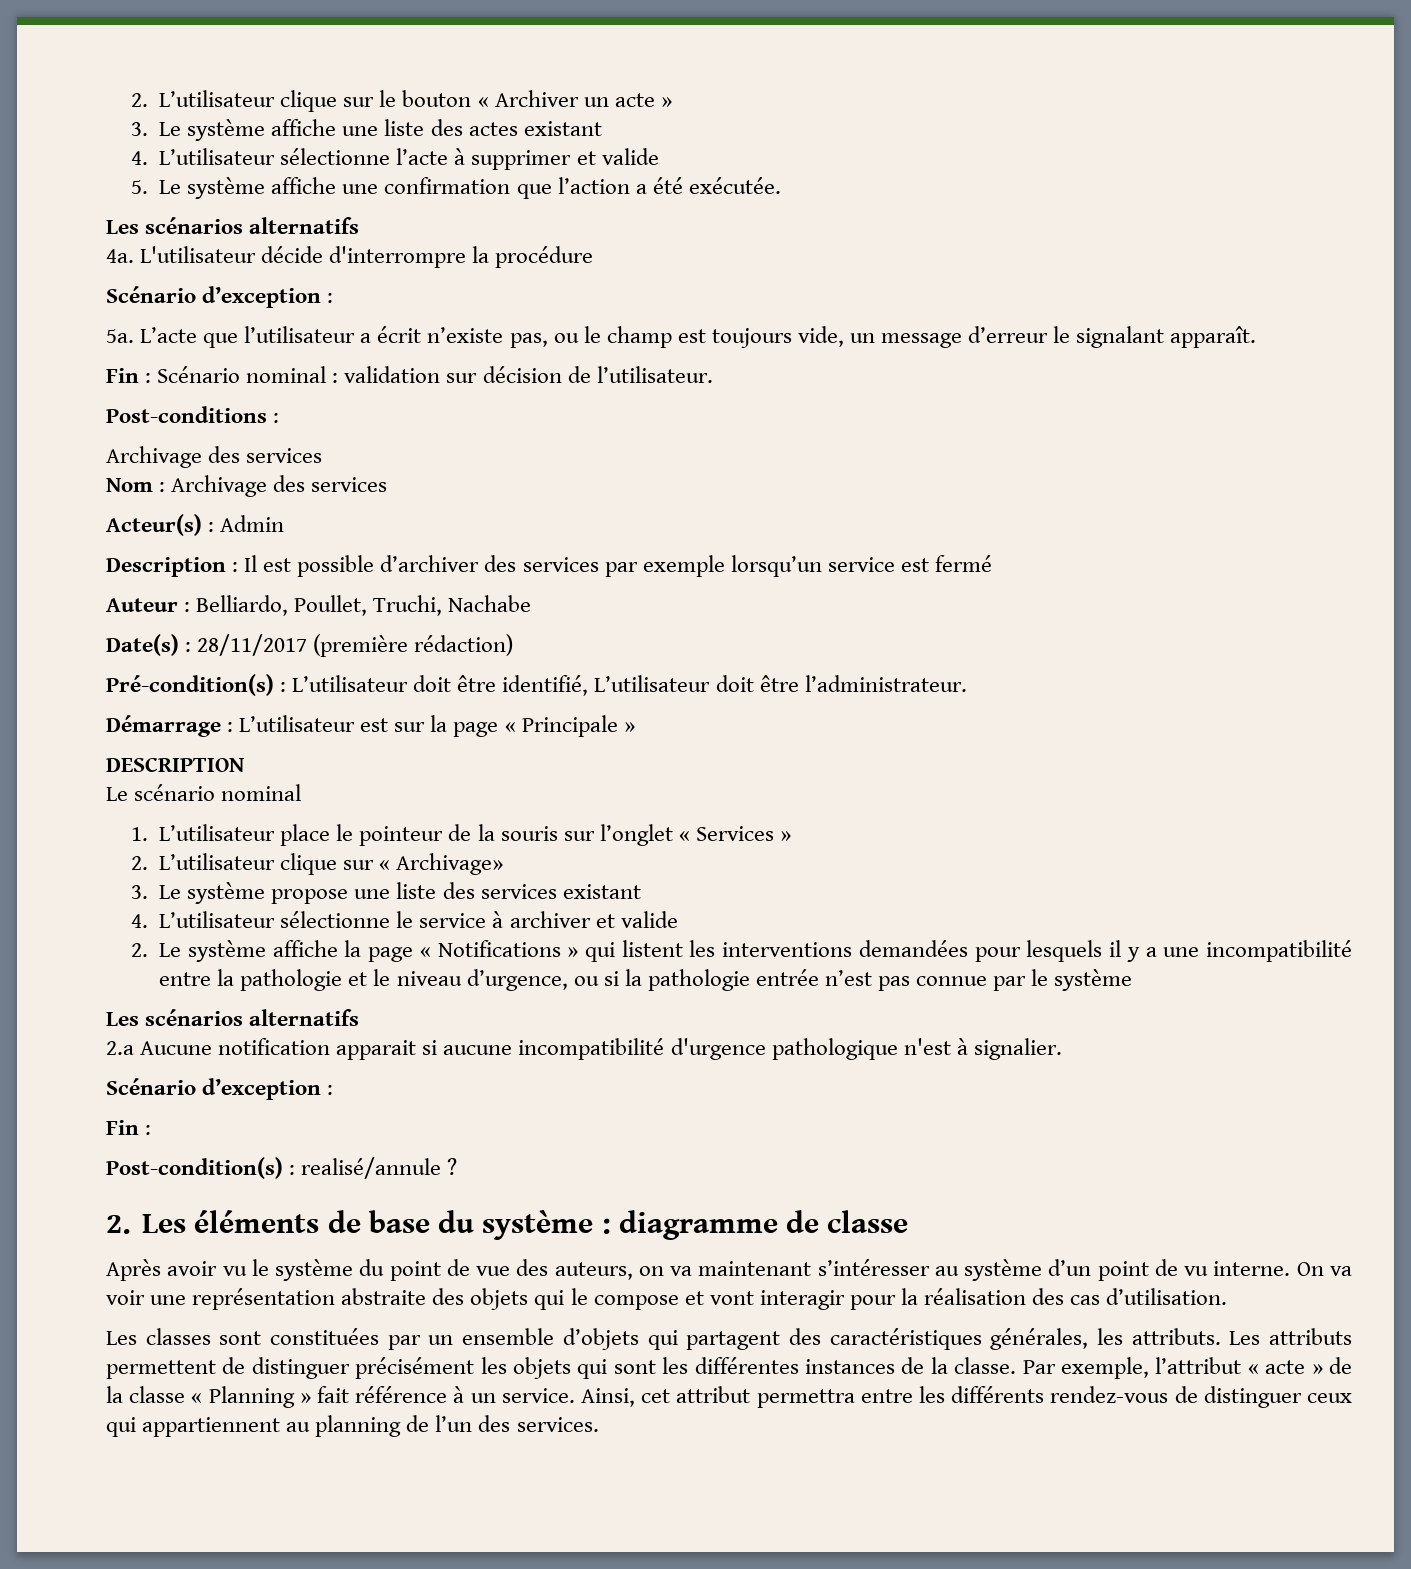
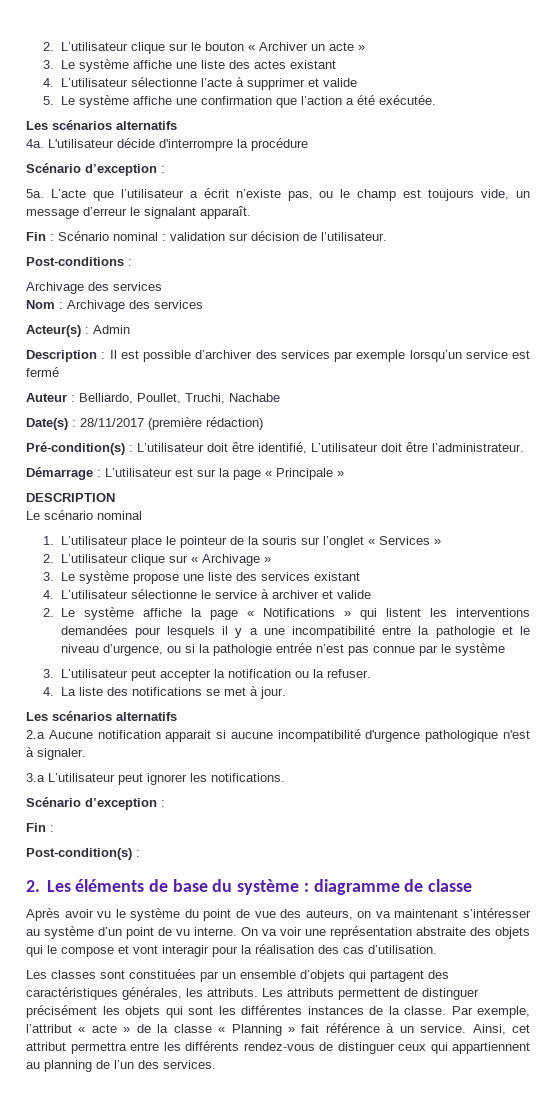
[396,853,504,875] Archivage» -> [201,554,271,566] Archivage »
(1133, 980) none -> [43,669,371,681] [43,686,286,699] // 3. L’utilisateur peut accepter la notification ou la refuser. // 4. La liste des notifications se met à jour.
[973,1038,1062,1060] signalier. -> [37,748,86,760] [26,773,285,785] signaler. // 3.a L’utilisateur peut ignorer les notifications.
[301,1157,458,1179] realisé/annule ? -> (140, 853) none

